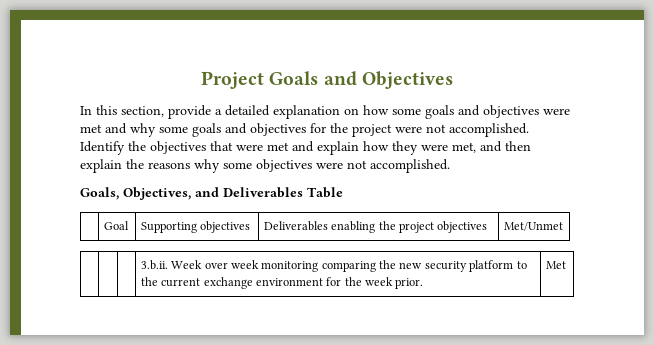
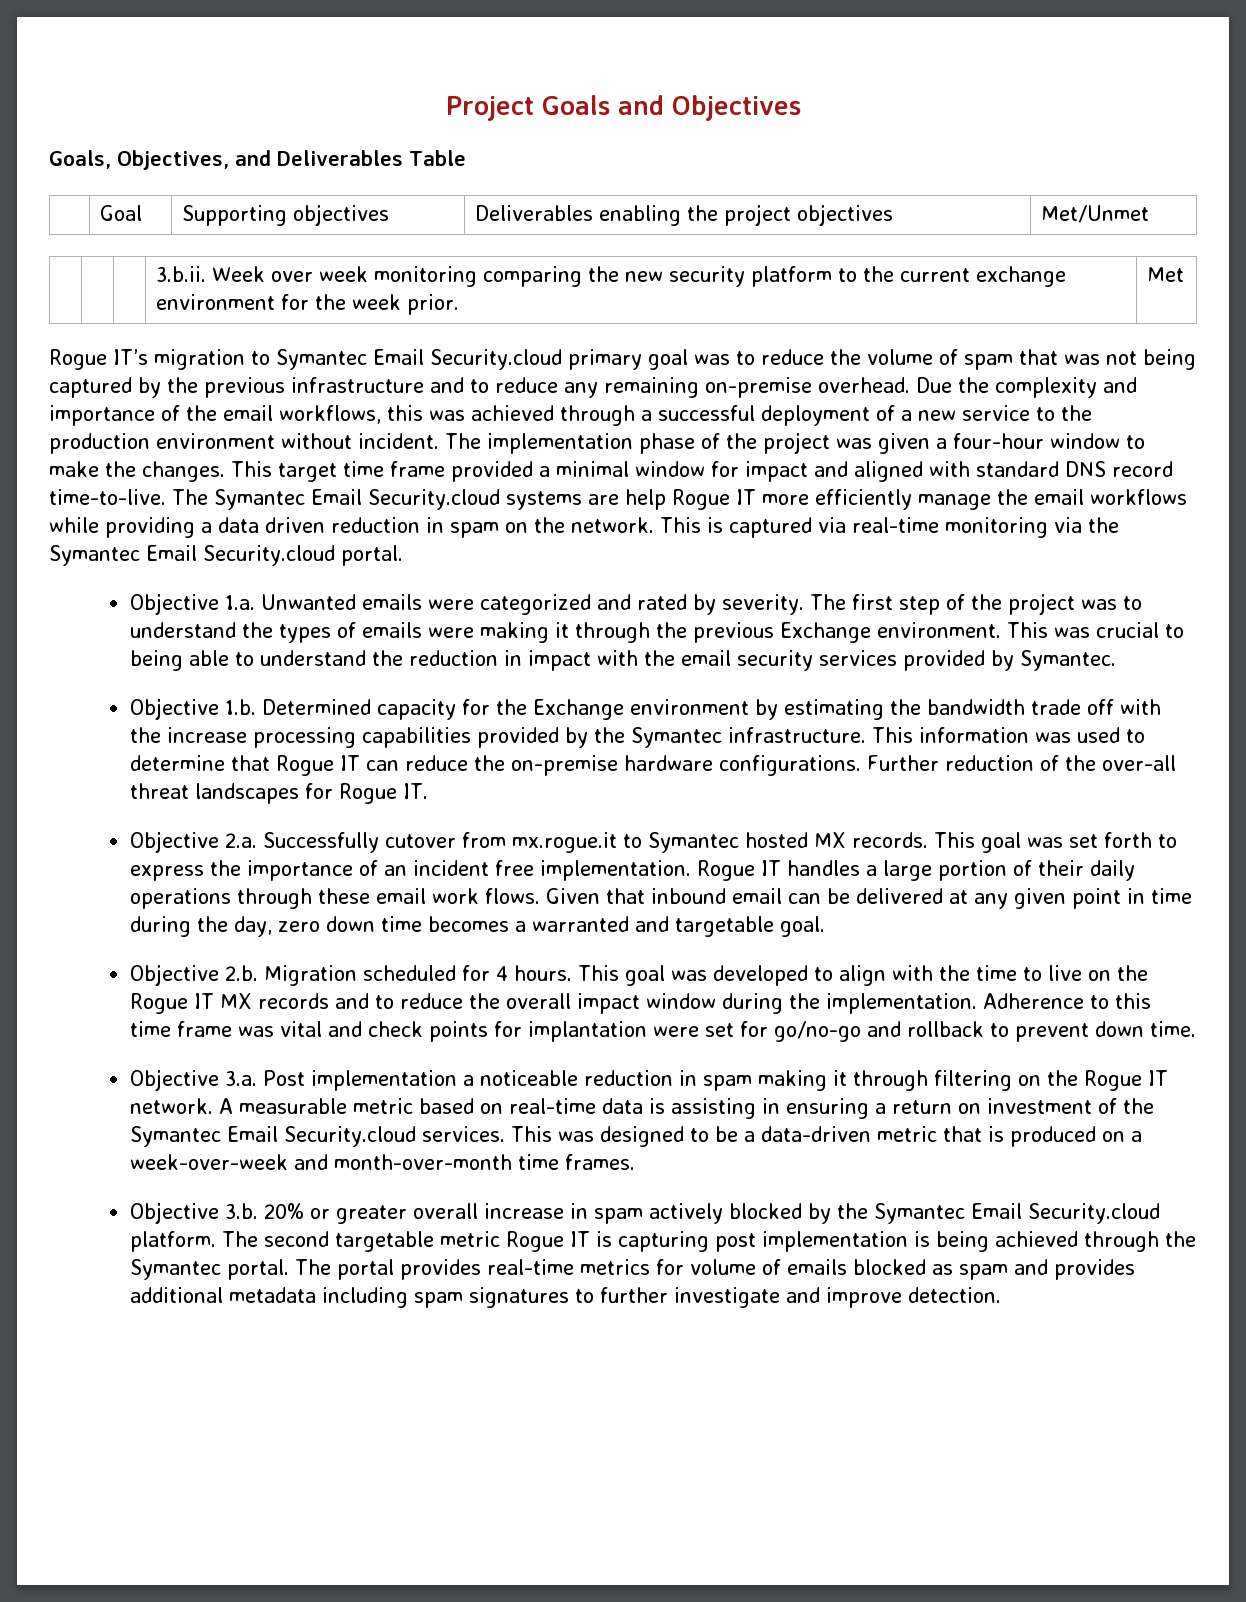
[80,105,570,119] [80,123,529,137] [80,141,531,155] [80,159,450,173] // In this section, provide a detailed explanation on how some goals and objectives were met and why some goals and objectives for the project were not accomplished. Identify the objectives that were met and explain how they were met, and then explain the reasons why some objectives were not accomplished. -> (801, 108) none
(566, 265) none -> [49,349,1196,370] [49,377,1137,398] [49,405,1092,426] [49,432,1145,454] [49,461,1173,482] [49,489,1187,510] [49,517,1119,538] [49,545,403,566] [129,593,1142,615] [129,622,1184,643] [129,650,1116,671] [129,698,1161,720] [129,727,1145,748] [129,755,1176,776] [129,783,428,804] [129,831,1177,853] [129,860,1135,881] [129,888,1192,909] [129,916,825,937] [129,964,1148,986] [129,993,1151,1014] [129,1021,1196,1042] [129,1069,1168,1091] [129,1098,1154,1119] [129,1126,1142,1147] [129,1154,635,1170] [129,1202,1160,1224] [129,1231,1196,1252] [129,1259,1135,1280] [129,1287,1001,1308] // Rogue IT’s migration to Symantec Email Security.cloud primary goal was to reduce the volume of spam that was not being captured by the previous infrastructure and to reduce any remaining on-premise overhead. Due the complexity and importance of the email workflows, this was achieved through a successful deployment of a new service to the production environment without incident. The implementation phase of the project was given a four-hour window to make the changes. This target time frame provided a minimal window for impact and aligned with standard DNS record time-to-live. The Symantec Email Security.cloud systems are help Rogue IT more efficiently manage the email workflows while providing a data driven reduction in spam on the network. This is captured via real-time monitoring via the Symantec Email Security.cloud portal. // Objective 1.a. Unwanted emails were categorized and rated by severity. The first step of the project was to understand the types of emails were making it through the previous Exchange environment. This was crucial to being able to understand the reduction in impact with the email security services provided by Symantec. // Objective 1.b. Determined capacity for the Exchange environment by estimating the bandwidth trade off with the increase processing capabilities provided by the Symantec infrastructure. This information was used to determine that Rogue IT can reduce the on-premise hardware configurations. Further reduction of the over-all threat landscapes for Rogue IT. // Objective 2.a. Successfully cutover from mx.rogue.it to Symantec hosted MX records. This goal was set forth to express the importance of an incident free implementation. Rogue IT handles a large portion of their daily operations through these email work flows. Given that inbound email can be delivered at any given point in time during the day, zero down time becomes a warranted and targetable goal. // Objective 2.b. Migration scheduled for 4 hours. This goal was developed to align with the time to live on the Rogue IT MX records and to reduce the overall impact window during the implementation. Adherence to this time frame was vital and check points for implantation were set for go/no-go and rollback to prevent down time. // Objective 3.a. Post implementation a noticeable reduction in spam making it through filtering on the Rogue IT network. A measurable metric based on real-time data is assisting in ensuring a return on investment of the Symantec Email Security.cloud services. This was designed to be a data-driven metric that is produced on a week-over-week and month-over-month time frames. // Objective 3.b. 20% or greater overall increase in spam actively blocked by the Symantec Email Security.cloud platform. The second targetable metric Rogue IT is capturing post implementation is being achieved through the Symantec portal. The portal provides real-time metrics for volume of emails blocked as spam and provides additional metadata including spam signatures to further investigate and improve detection.

